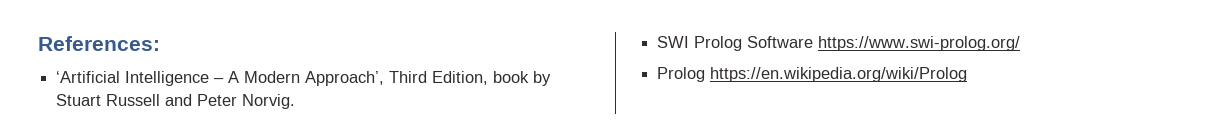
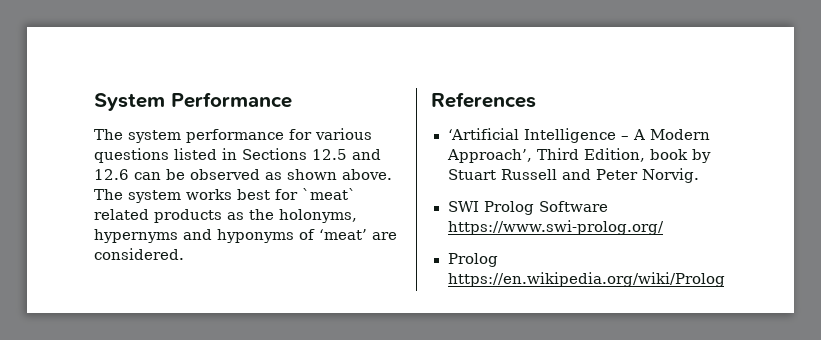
[38,36,160,51] References: -> [94,92,292,111] [94,128,372,143] [94,148,381,163] [94,169,392,180] [94,188,356,203] [94,209,357,223] [94,229,397,243] [94,248,184,260] [431,92,536,108] System Performance // The system performance for various questions listed in Sections 12.5 and 12.6 can be observed as shown above. The system works best for `meat` related products as the holonyms, hypernyms and hyponyms of ‘meat’ are considered. // References

